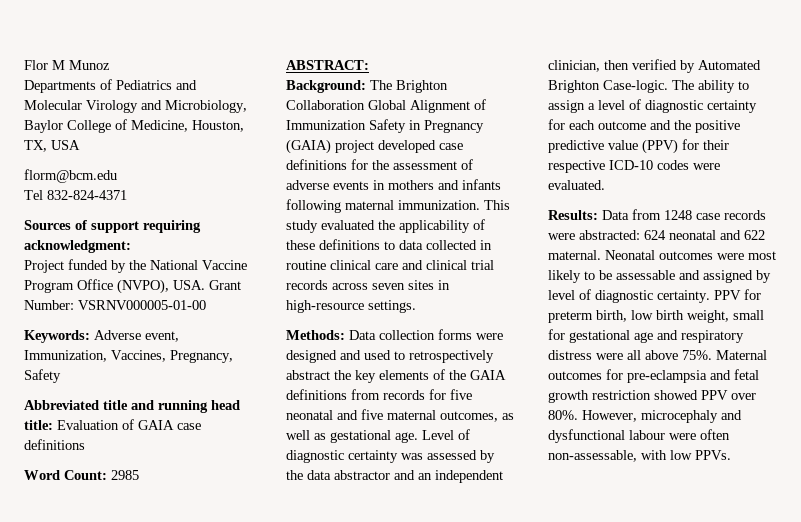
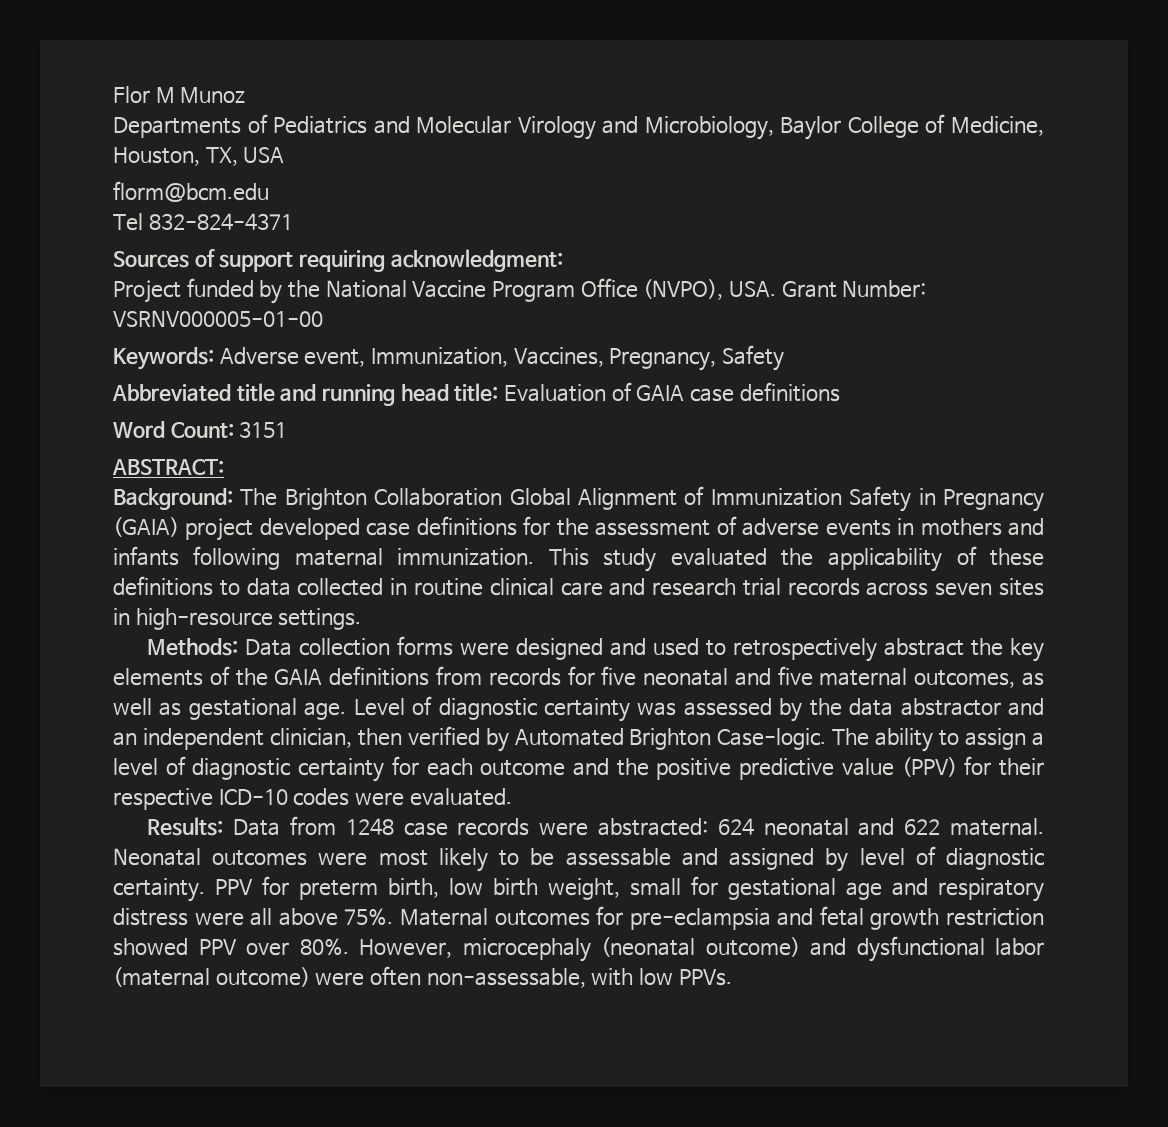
[111,470,139,480] 2985 -> [239,421,288,438] 3151
[426,260,467,270] clinical -> [652,578,737,596] research
[721,410,742,420] [548,429,665,443] and dysfunctional labour -> [601,936,1044,962] [113,967,310,987] (neonatal outcome) and dysfunctional labor (maternal outcome)

